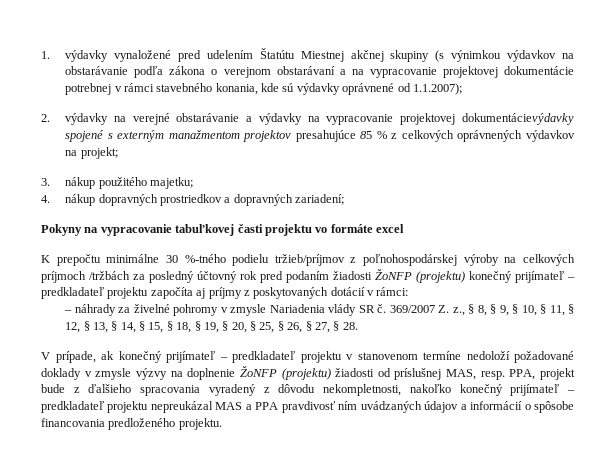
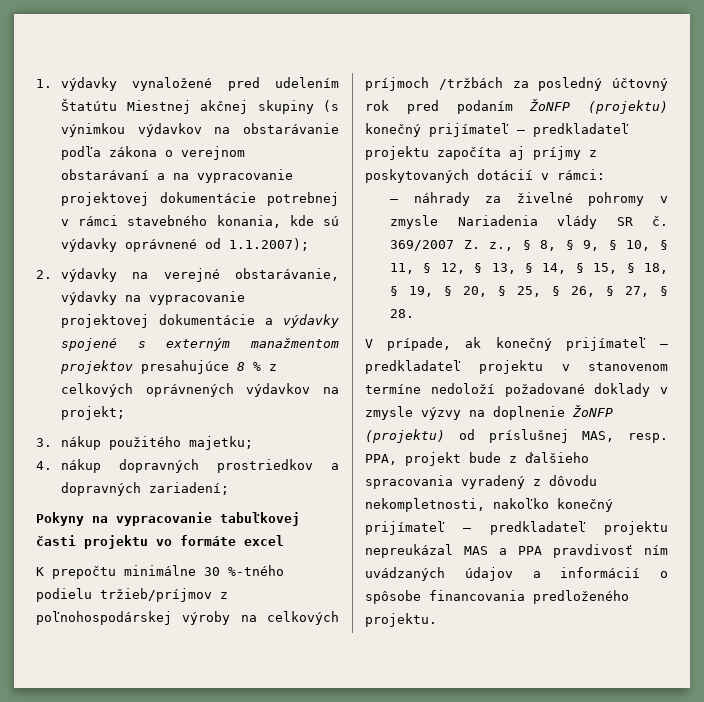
[176,113,253,122] obstarávanie a -> [235,268,339,281] obstarávanie,
[462,113,574,125] dokumentácievýdavky -> [159,314,339,328] dokumentácie a výdavky
[360,131,373,139] 85 -> [237,362,246,371] 8
[333,271,372,280] žiadosti -> (513, 107) none
[335,368,375,377] žiadosti -> (445, 436) none

